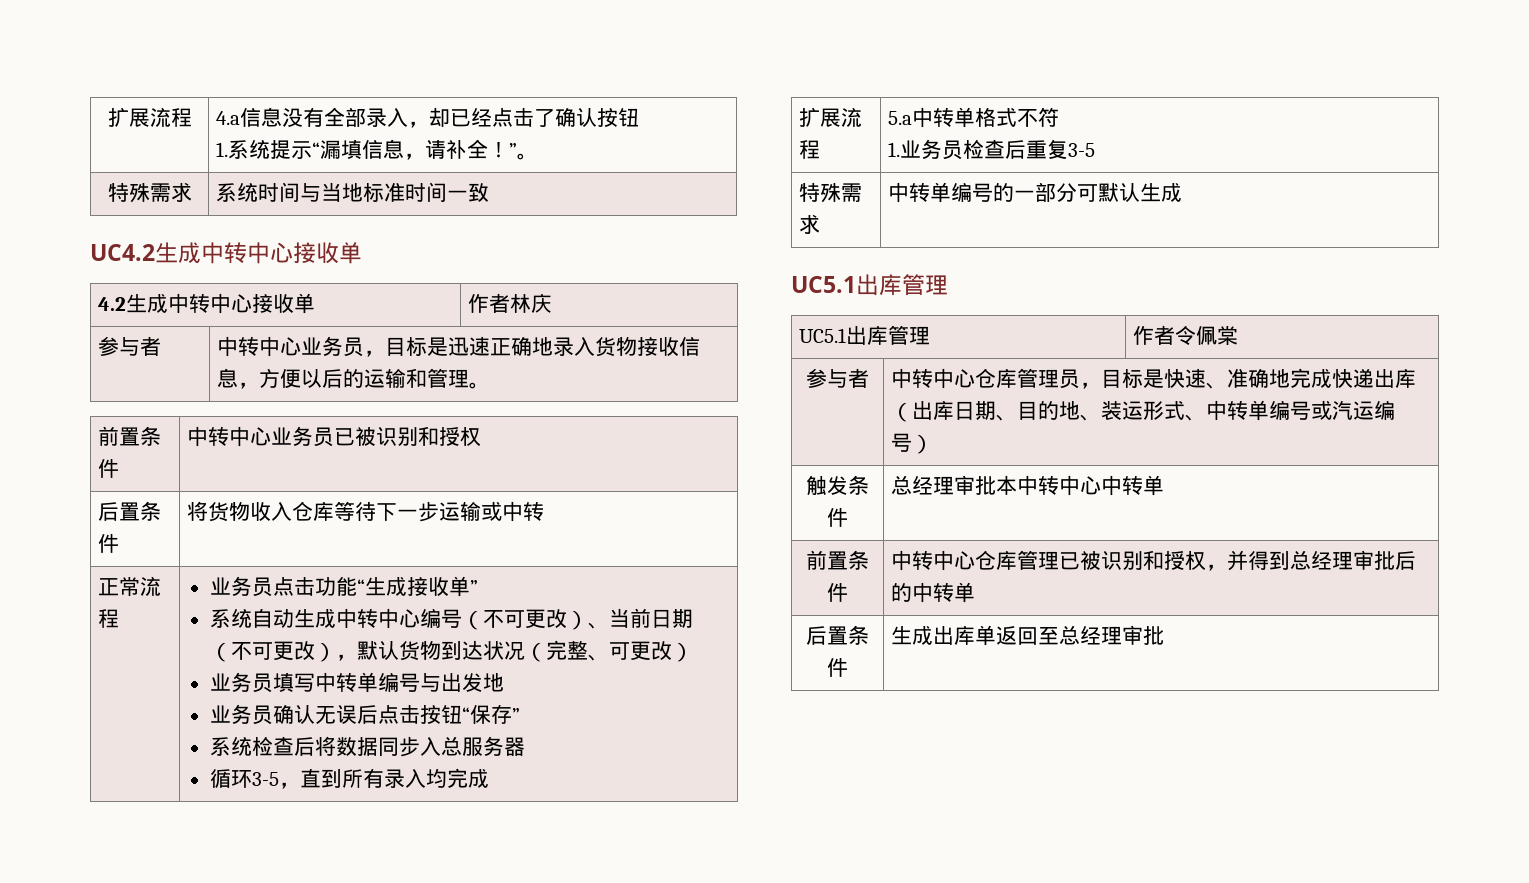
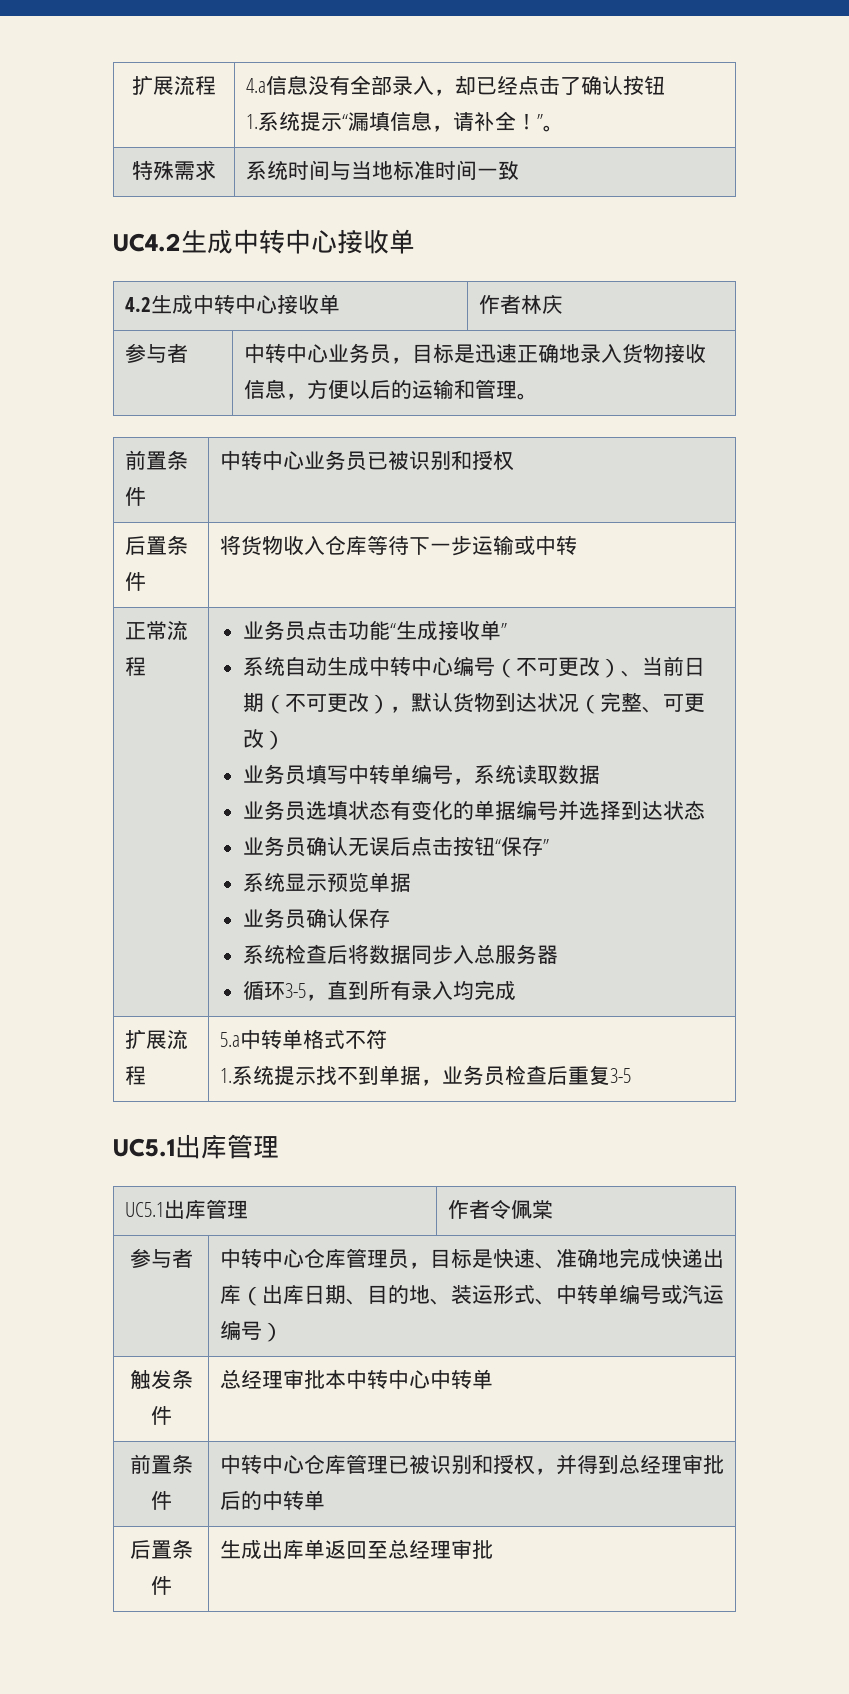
[419,673,504,692] 与出发地 -> [452,765,600,785] [242,800,705,821] ，系统读取数据 // 业务员选填状态有变化的单据编号并选择到达状态
(520, 715) none -> [242,872,411,893] [242,908,390,929] // 系统显示预览单据 // 业务员确认保存
(901, 149) none -> [231,1065,442,1086] 系统提示找不到单据，
[799,182,863,203] [799,214,821,234] [888,182,1183,203] // 特殊需求 | 中转单编号的一部分可默认生成 -> (631, 1075) none

